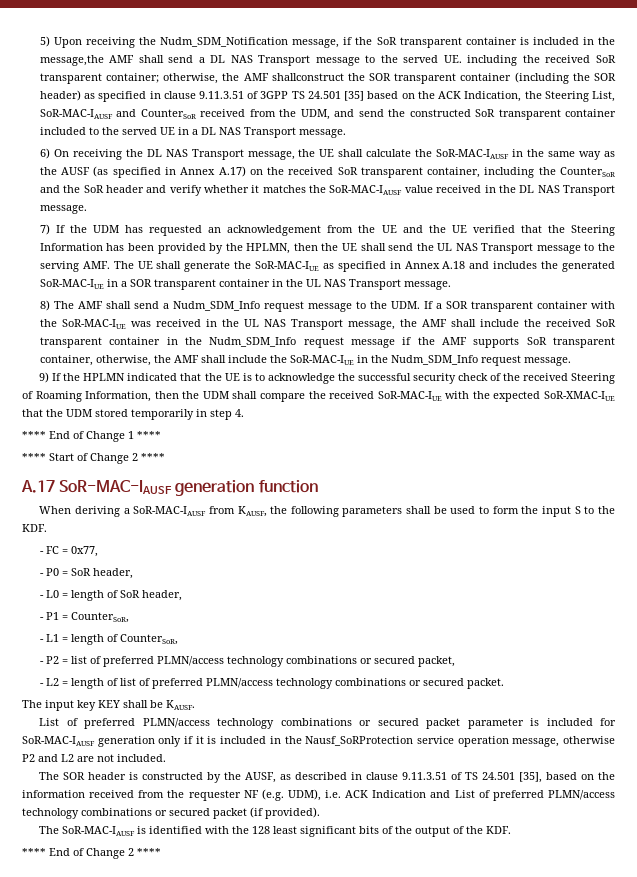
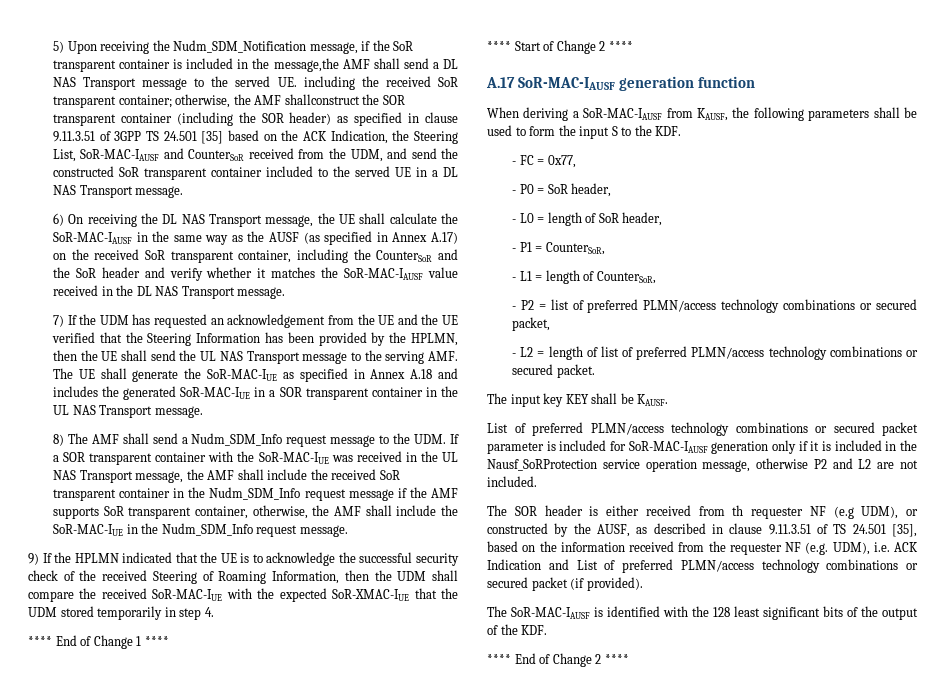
(139, 776) none -> [606,505,918,519] either received from th requester NF (e.g UDM), or

